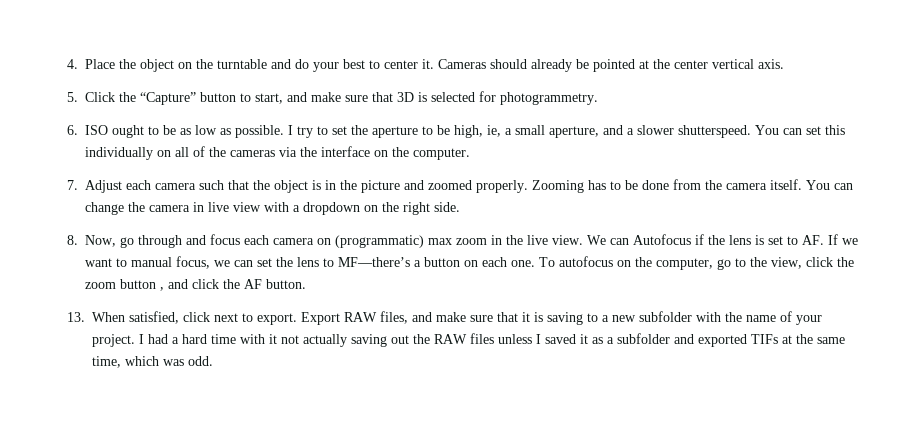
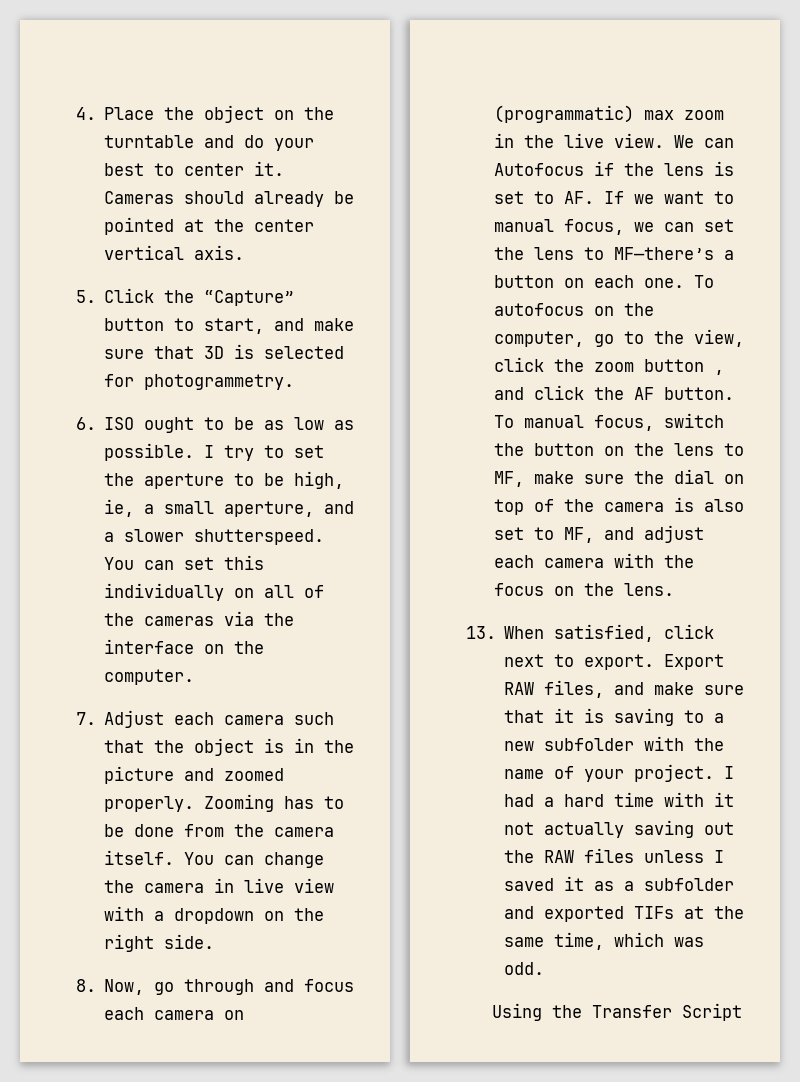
(307, 284) none -> [494,413,725,431] [494,443,745,456] [494,469,745,487] [494,497,745,515] [494,525,705,543] [494,553,695,568] [494,583,675,596] To manual focus, switch the button on the lens to MF, make sure the dial on top of the camera is also set to MF, and adjust each camera with the focus on the lens.
(214, 361) none -> [492,1003,743,1021] // Using the Transfer Script

